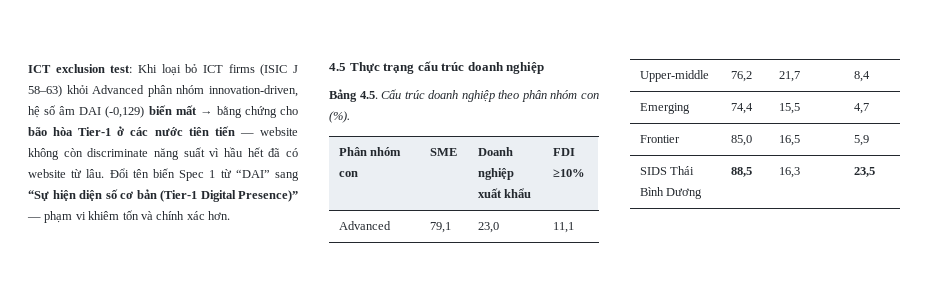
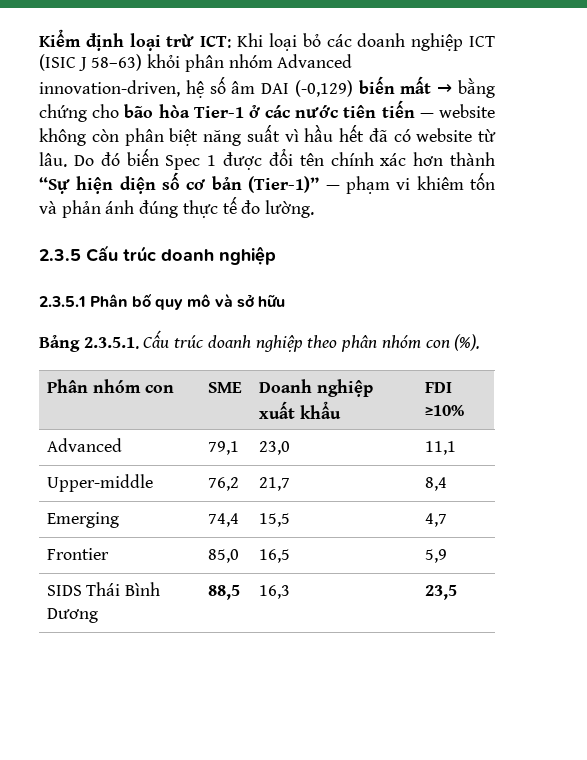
[28,64,255,76] ICT exclusion test: Khi loại bỏ ICT firms -> [39,29,495,51] Kiểm định loại trừ ICT: Khi loại bỏ các doanh nghiệp ICT
[92,85,205,97] Advanced phân nhóm -> [184,54,353,72] phân nhóm Advanced
[87,148,149,157] discriminate -> [124,128,199,146] phân biệt
[109,168,149,178] Đổi tên -> [73,152,120,166] Do đó
[220,169,299,181] từ “DAI” sang -> [223,148,495,170] được đổi tên chính xác hơn thành
[160,190,298,202] (Tier-1 Digital Presence)” -> [248,176,320,193] (Tier-1)”
[156,211,230,220] [329,61,545,74] chính xác hơn. // 4.5 Thực trạng cấu trúc doanh nghiệp -> [61,196,315,218] [39,245,276,265] [39,293,286,310] phản ánh đúng thực tế đo lường. // 2.3.5 Cấu trúc doanh nghiệp // 2.3.5.1 Phân bố quy mô và sở hữu
[359,91,378,99] 4.5. -> [83,337,139,349] 2.3.5.1.

